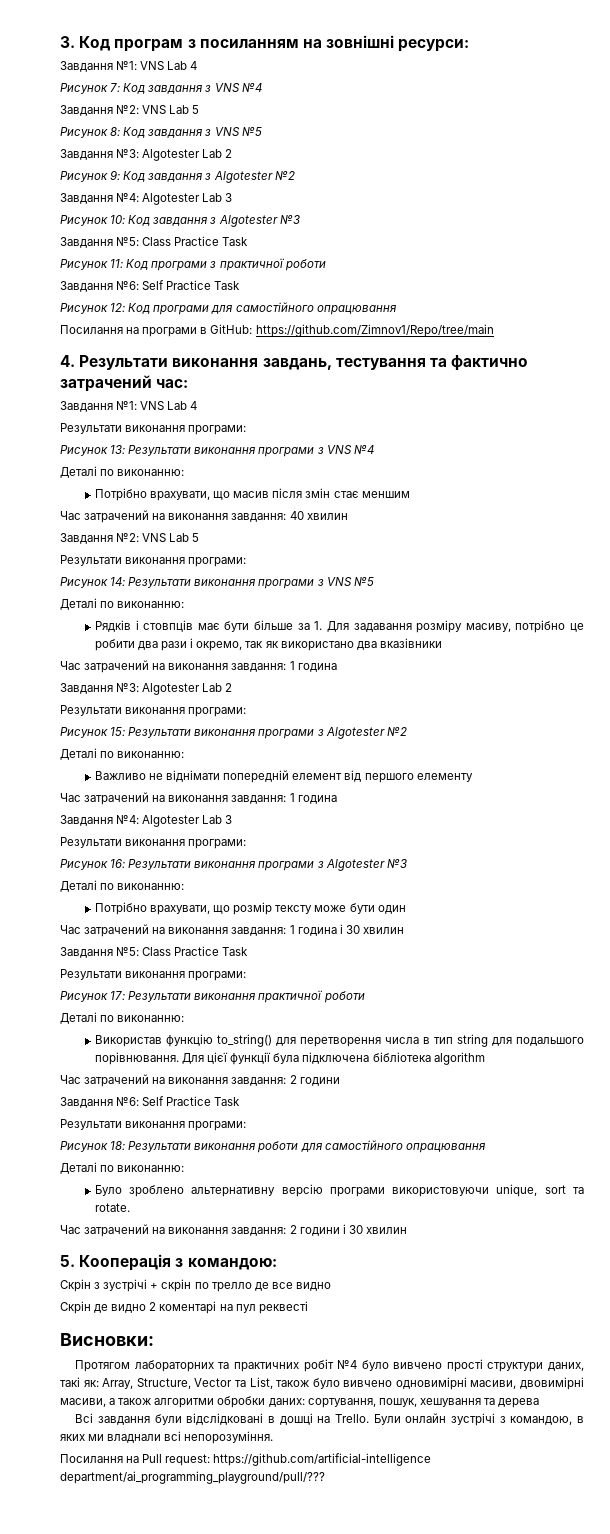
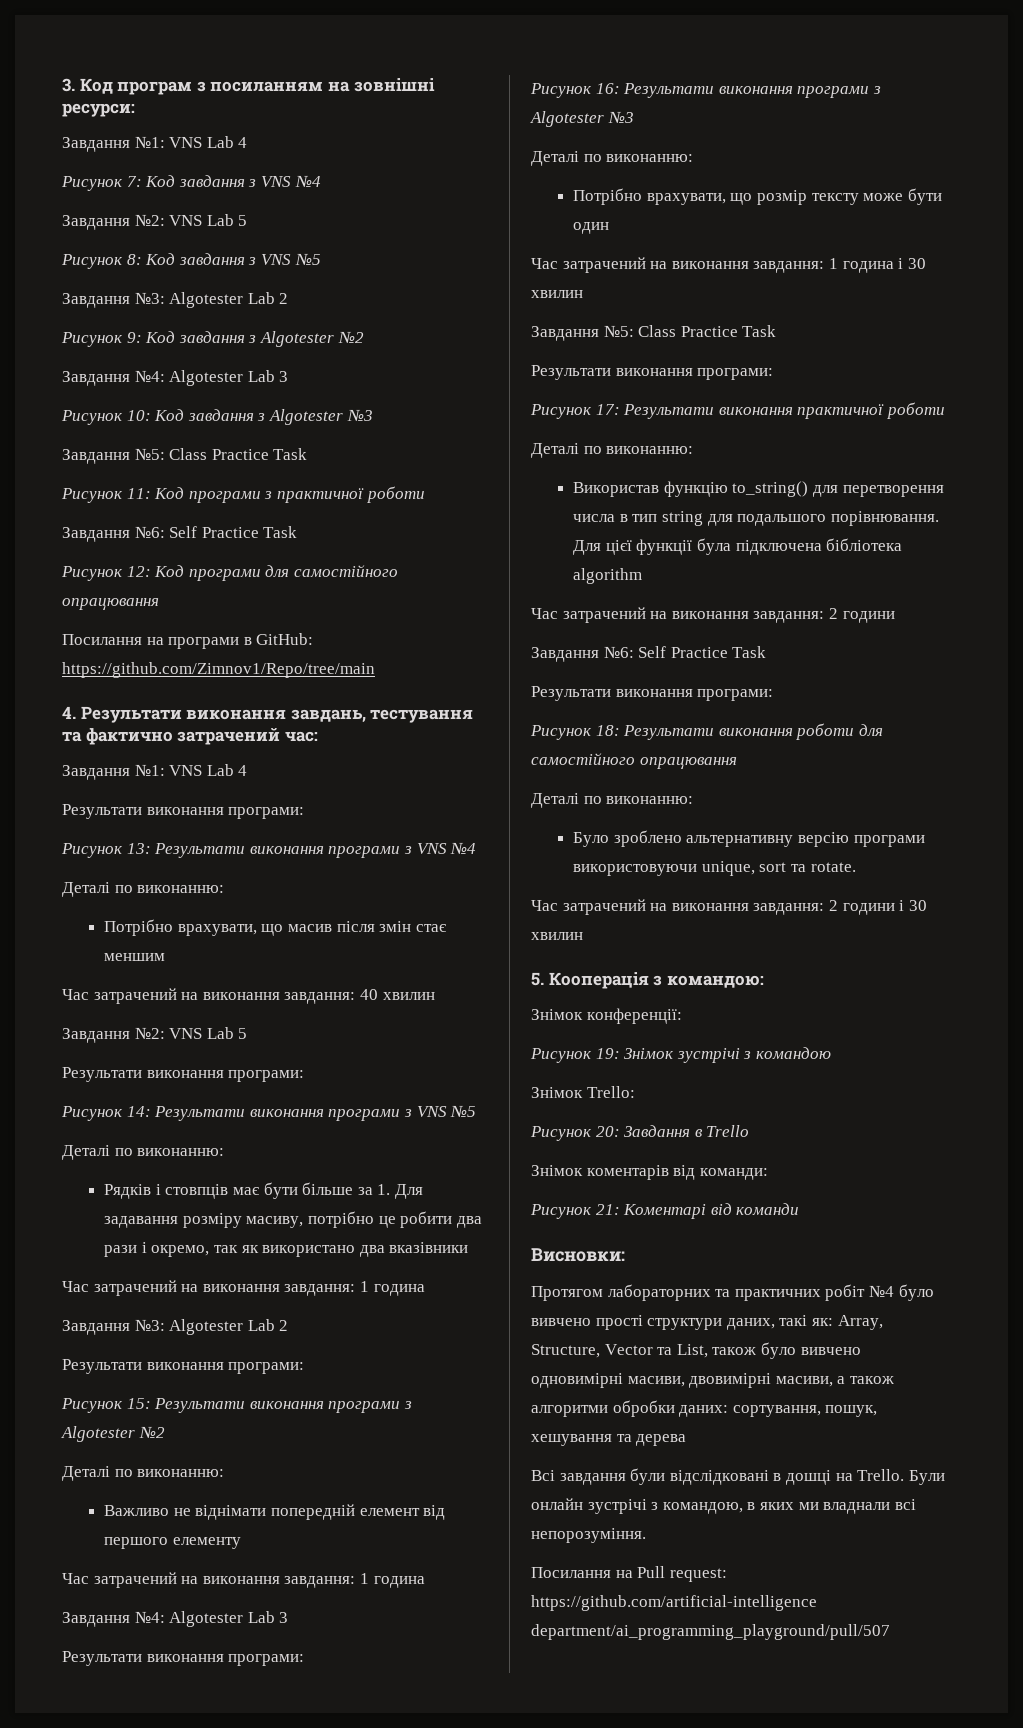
[60,1279,331,1292] [60,1301,308,1314] Скрін з зустрічі + скрін по трелло де все видно // Скрін де видно 2 коментарі на пул реквесті -> [531,1008,682,1024] [530,1047,831,1063] [531,1086,635,1098] [530,1125,750,1141] [531,1165,768,1180] [530,1203,800,1219] Знімок конференції: // Рисунок 19: Знімок зустрічі з командою // Знімок Trello: // Рисунок 20: Завдання в Trello // Знімок коментарів від команди: // Рисунок 21: Коментарі від команди
[60,1471,325,1484] department/ai_programming_playground/pull/??? -> [531,1624,890,1640] department/ai_programming_playground/pull/507

